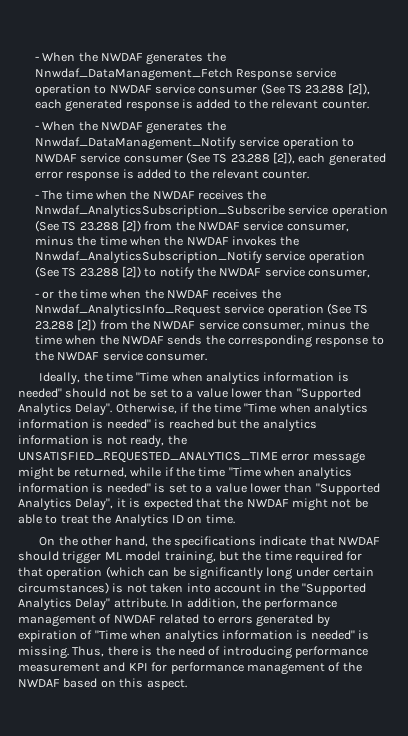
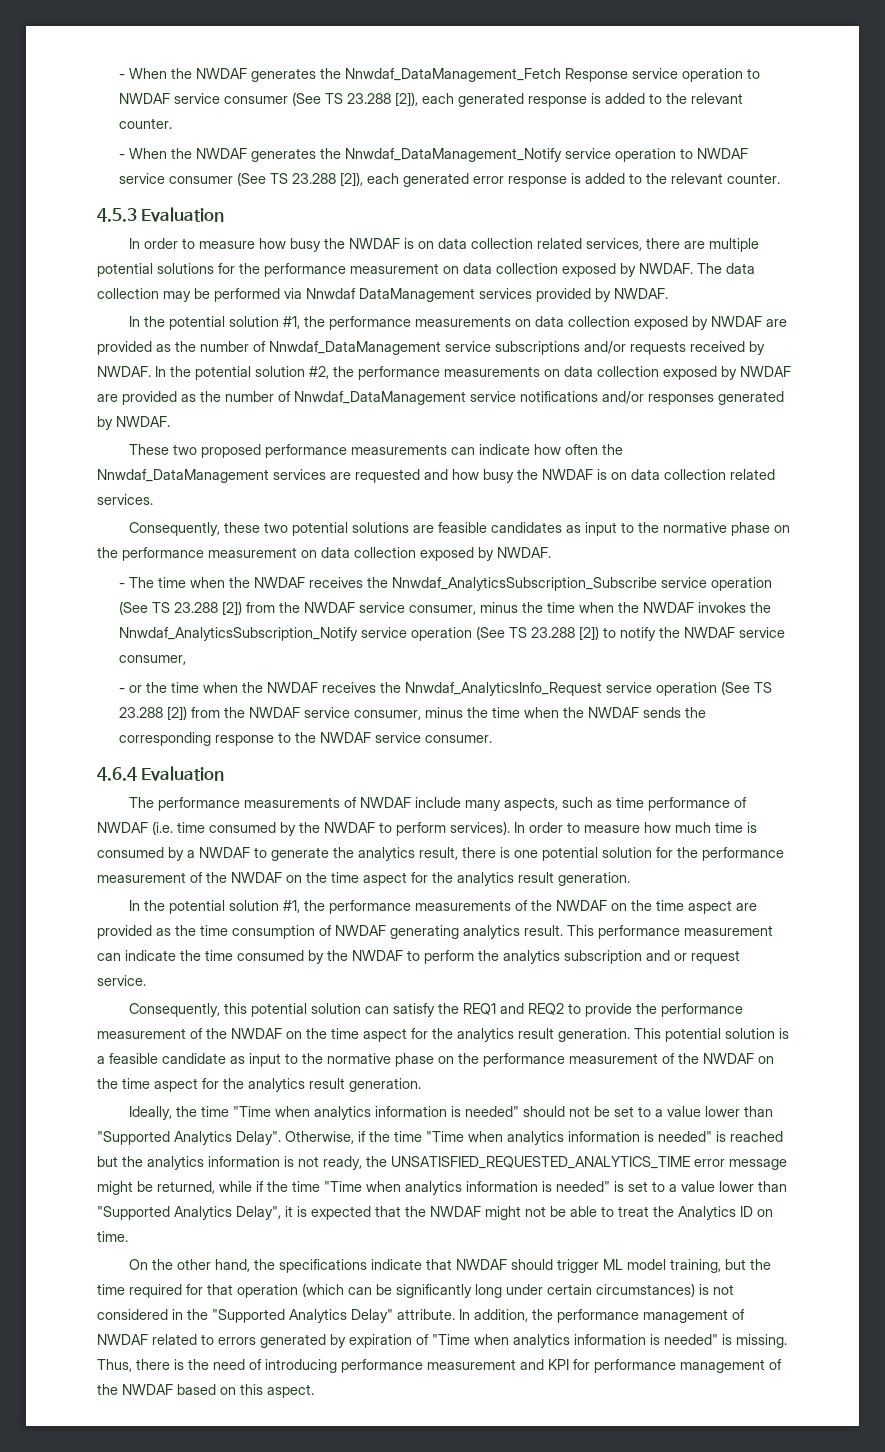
(310, 174) none -> [97,207,225,222] [128,238,759,252] [97,263,755,277] [97,288,668,302] [128,316,787,330] [97,341,765,355] [97,366,791,380] [97,391,784,405] [97,416,170,430] [128,444,623,458] [97,469,775,483] [97,494,153,505] [128,522,790,536] [97,547,551,561] // 4.5.3 Evaluation // In order to measure how busy the NWDAF is on data collection related services, there are multiple potential solutions for the performance measurement on data collection exposed by NWDAF. The data collection may be performed via Nnwdaf DataManagement services provided by NWDAF. // In the potential solution #1, the performance measurements on data collection exposed by NWDAF are provided as the number of Nnwdaf_DataManagement service subscriptions and/or requests received by NWDAF. In the potential solution #2, the performance measurements on data collection exposed by NWDAF are provided as the number of Nnwdaf_DataManagement service notifications and/or responses generated by NWDAF. // These two proposed performance measurements can indicate how often the Nnwdaf_DataManagement services are requested and how busy the NWDAF is on data collection related services. // Consequently, these two potential solutions are feasible candidates as input to the normative phase on the performance measurement on data collection exposed by NWDAF.
(207, 357) none -> [97,766,225,781] [128,797,747,811] [97,821,757,836] [97,847,784,861] [97,872,630,886] [128,900,757,914] [97,925,773,939] [97,950,740,964] [97,975,146,986] [128,1003,743,1017] [97,1028,789,1042] [97,1053,774,1067] [97,1078,421,1092] // 4.6.4 Evaluation // The performance measurements of NWDAF include many aspects, such as time performance of NWDAF (i.e. time consumed by the NWDAF to perform services). In order to measure how much time is consumed by a NWDAF to generate the analytics result, there is one potential solution for the performance measurement of the NWDAF on the time aspect for the analytics result generation. // In the potential solution #1, the performance measurements of the NWDAF on the time aspect are provided as the time consumption of NWDAF generating analytics result. This performance measurement can indicate the time consumed by the NWDAF to perform the analytics subscription and or request service. // Consequently, this potential solution can satisfy the REQ1 and REQ2 to provide the performance measurement of the NWDAF on the time aspect for the analytics result generation. This potential solution is a feasible candidate as input to the normative phase on the performance measurement of the NWDAF on the time aspect for the analytics result generation.
[150,583,261,593] taken into account -> [97,1309,168,1320] considered

